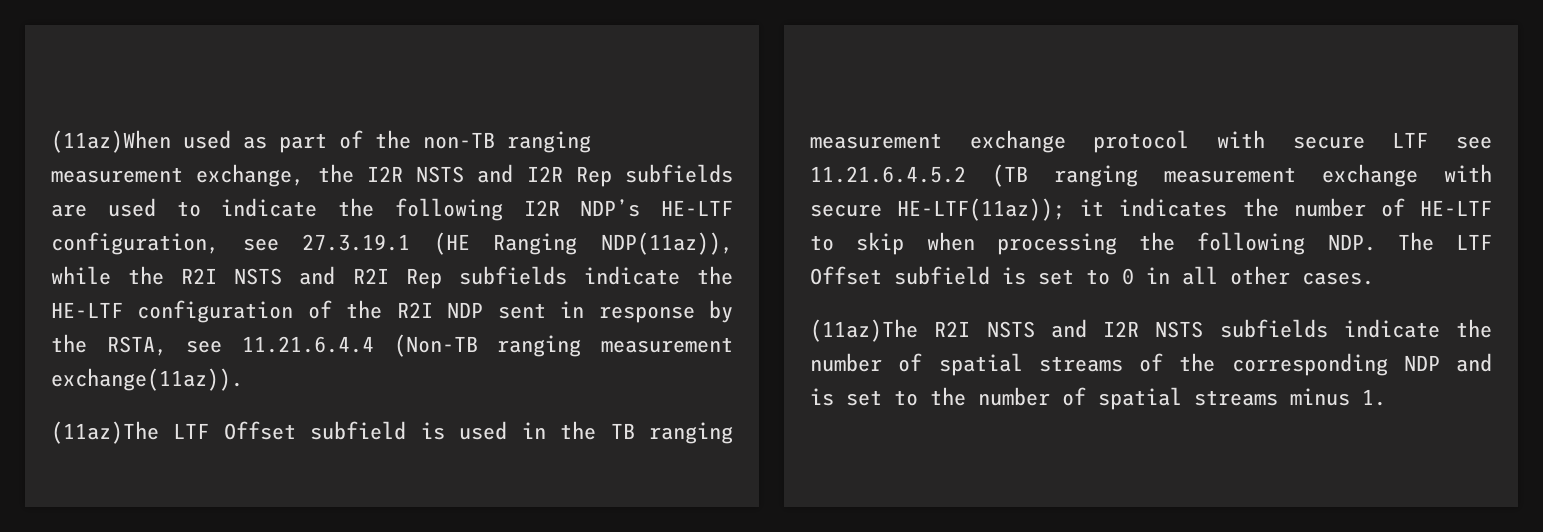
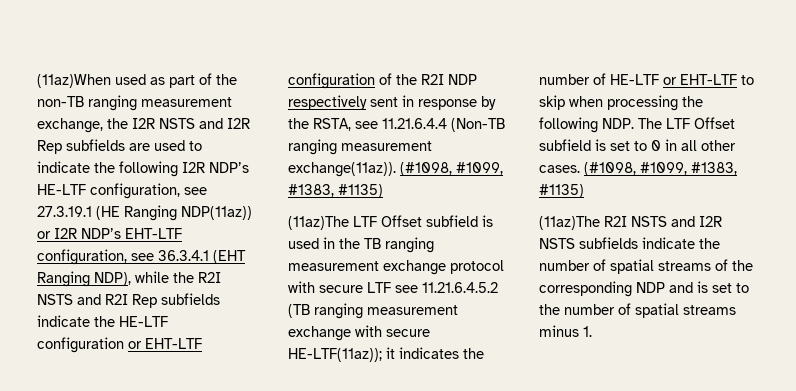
[601,232,734,255] NDP(11az)), -> [181,206,252,220] [37,228,182,239] [37,249,246,265] [37,271,131,287] NDP(11az)) or I2R NDP’s EHT-LTF configuration, see 36.3.4.1 (EHT Ranging NDP),
(294, 311) none -> [128,338,202,349] [288,73,375,89] or EHT-LTF configuration
(484, 310) none -> [288,95,367,110] respectively
(243, 379) none -> [400,162,503,176] [288,184,383,198] (#1098, #1099, #1383, #1135)
(1492, 208) none -> [663,74,737,85] or EHT-LTF
(1374, 278) none -> [584,162,737,176] [539,184,584,198] (#1098, #1099, #1383, #1135)

